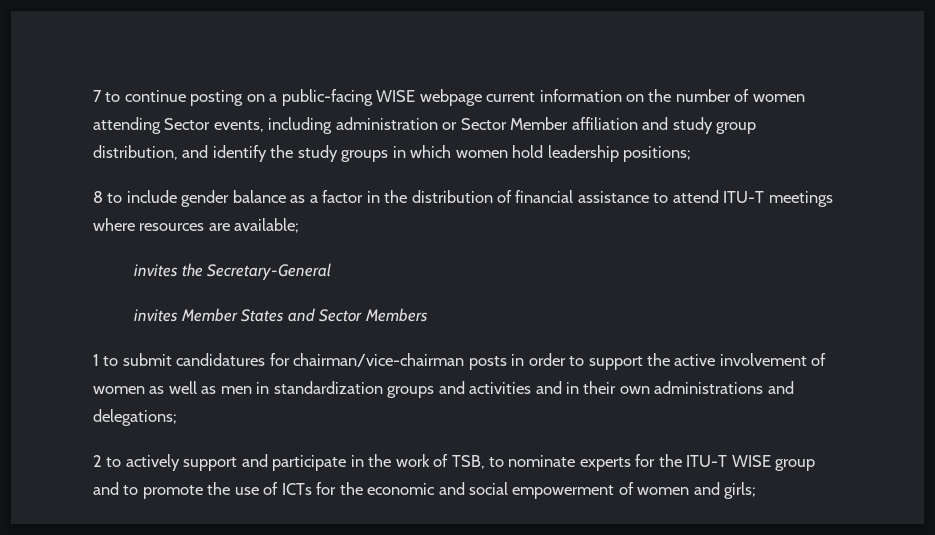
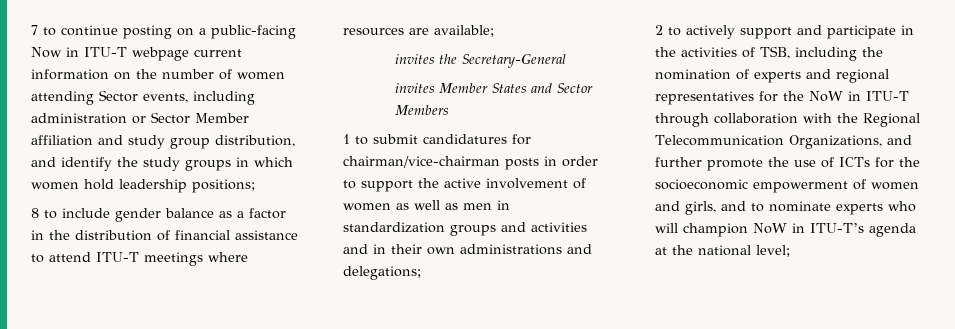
[376,90,416,102] WISE -> [31,47,127,58] Now in ITU-T
[395,454,430,467] work -> [681,47,737,57] activities
[489,454,816,471] [93,482,139,495] to nominate experts for the ITU-T WISE group and to -> [795,47,883,61] [655,69,889,83] [655,91,909,105] [655,113,920,127] [655,135,912,149] [655,157,702,167] including the nomination of experts and regional representatives for the NoW in ITU-T through collaboration with the Regional Telecommunication Organizations, and further
[367,482,508,495] economic and social -> [655,179,748,190] socioeconomic
[724,482,757,499] girls; -> [685,201,916,215] [655,223,916,237] [655,245,790,257] girls, and to nominate experts who will champion NoW in ITU-T’s agenda at the national level;

